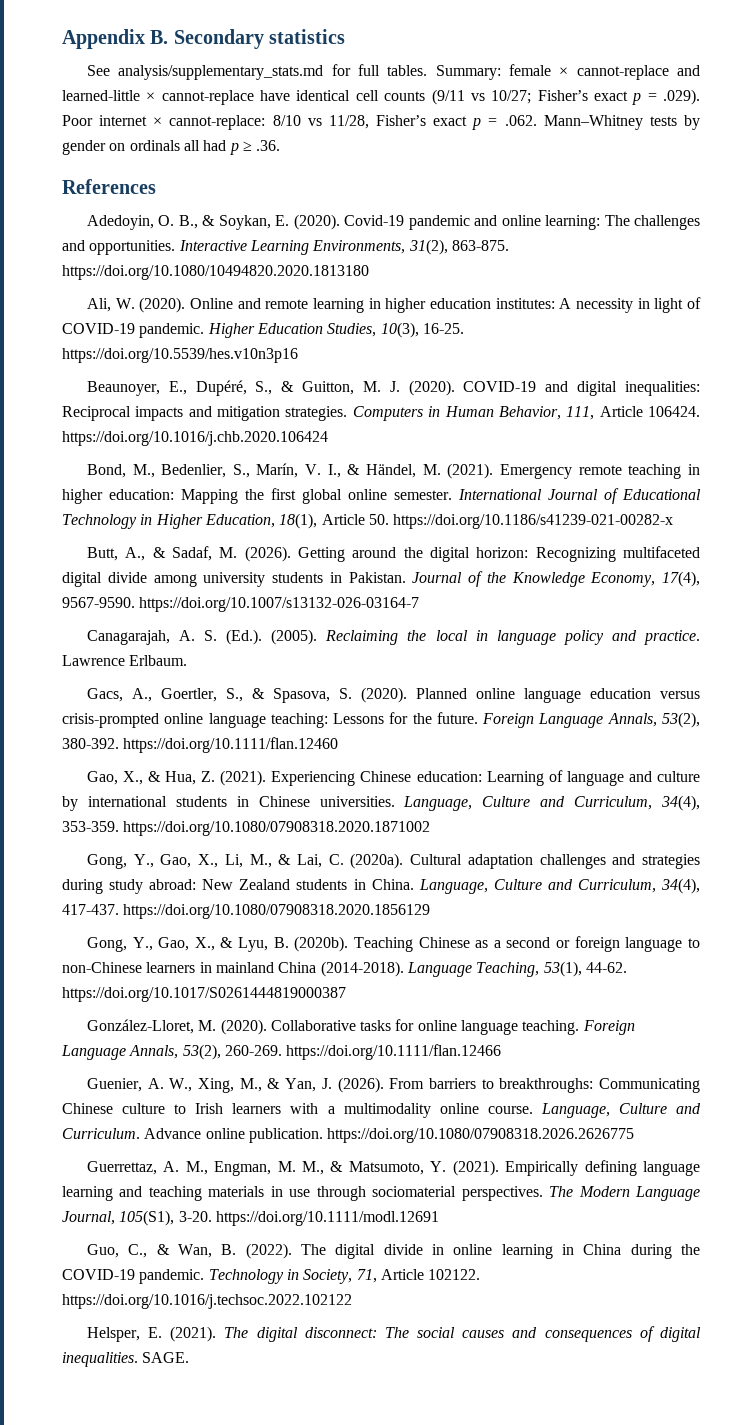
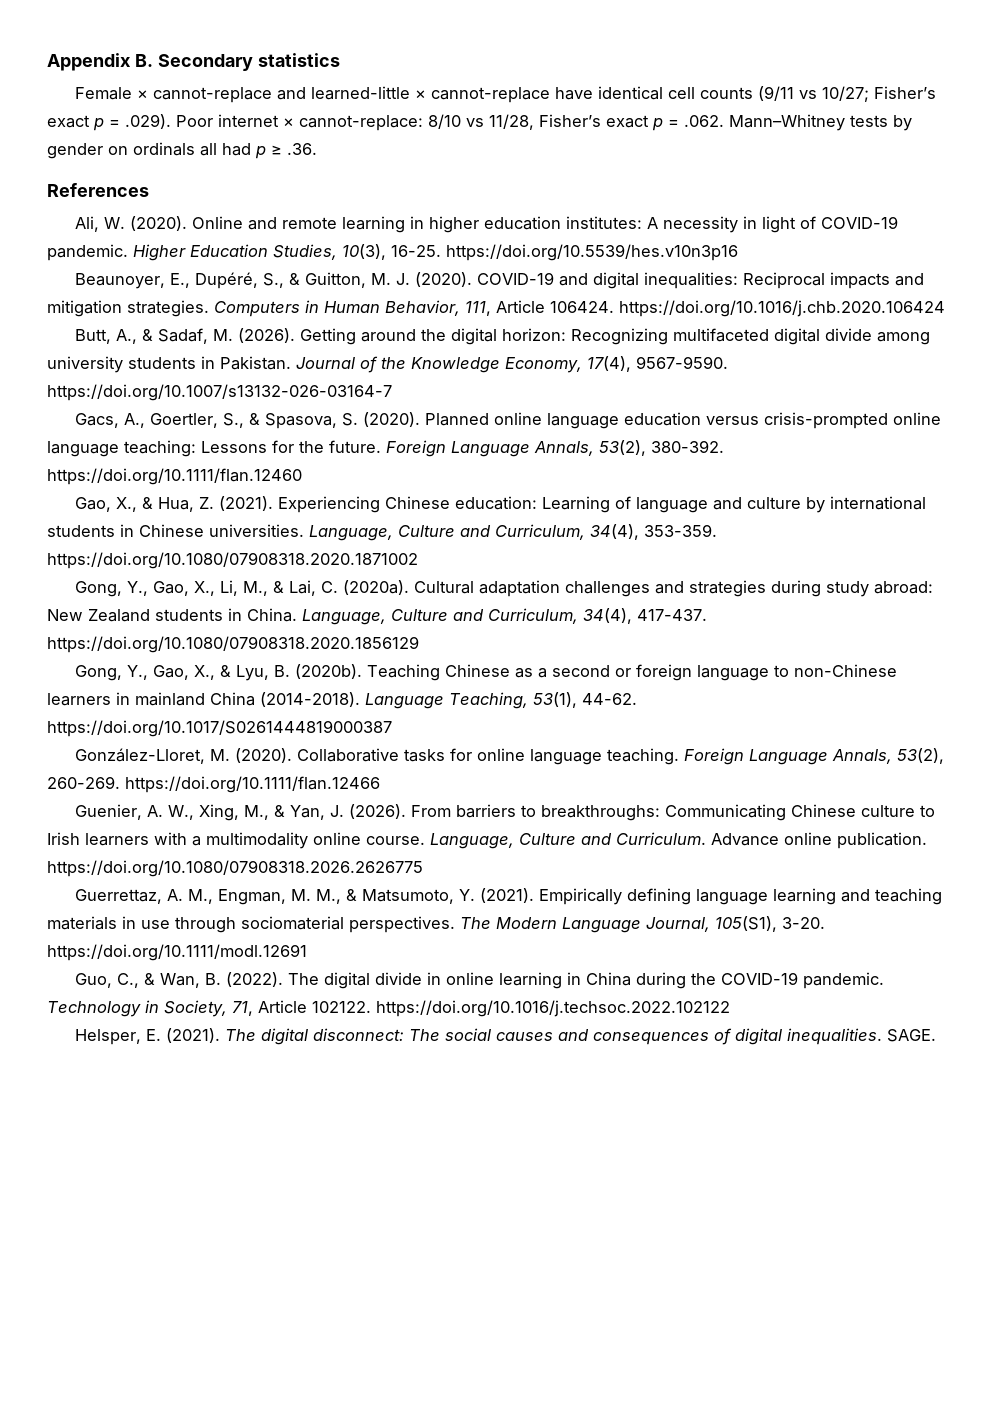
[86,64,551,80] See analysis/supplementary_stats.md for full tables. Summary: female -> [75,87,133,100] Female
[86,214,700,230] [62,239,509,255] [62,265,369,280] // Adedoyin, O. B., & Soykan, E. (2020). Covid-19 pandemic and online learning: The challenges and opportunities. Interactive Learning Environments, 31(2), 863-875. https://doi.org/10.1080/10494820.2020.1813180 -> (149, 190) none
[86,463,700,479] [62,488,701,504] [62,513,674,529] // Bond, M., Bedenlier, S., Marín, V. I., & Händel, M. (2021). Emergency remote teaching in higher education: Mapping the first global online semester. International Journal of Educational Technology in Higher Education, 18(1), Article 50. https://doi.org/10.1186/s41239-021-00282-x -> (945, 308) none
[86,629,700,645] [62,655,188,666] // Canagarajah, A. S. (Ed.). (2005). Reclaiming the local in language policy and practice. Lawrence Erlbaum. -> (392, 392) none

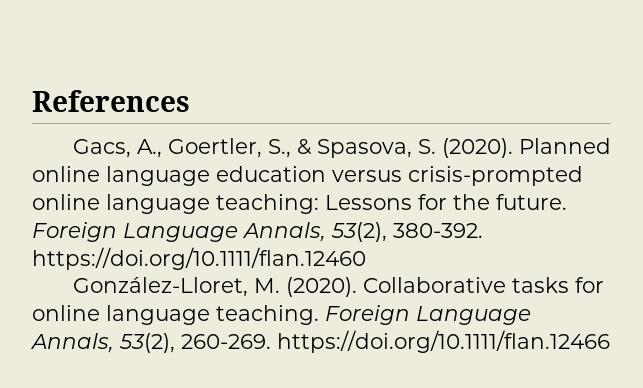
[47,53,340,71] [75,86,937,103] [47,114,912,131] [47,142,317,159] [47,183,149,197] [75,216,899,233] [47,244,738,261] [75,272,925,289] [47,300,945,317] [75,328,931,345] [47,356,728,373] [47,384,392,401] Appendix B. Secondary statistics // Female × cannot-replace and learned-little × cannot-replace have identical cell counts (9/11 vs 10/27; Fisher’s exact p = .029). Poor internet × cannot-replace: 8/10 vs 11/28, Fisher’s exact p = .062. Mann–Whitney tests by gender on ordinals all had p ≥ .36. // References // Ali, W. (2020). Online and remote learning in higher education institutes: A necessity in light of COVID-19 pandemic. Higher Education Studies, 10(3), 16-25. https://doi.org/10.5539/hes.v10n3p16 // Beaunoyer, E., Dupéré, S., & Guitton, M. J. (2020). COVID-19 and digital inequalities: Reciprocal impacts and mitigation strategies. Computers in Human Behavior, 111, Article 106424. https://doi.org/10.1016/j.chb.2020.106424 // Butt, A., & Sadaf, M. (2026). Getting around the digital horizon: Recognizing multifaceted digital divide among university students in Pakistan. Journal of the Knowledge Economy, 17(4), 9567-9590. https://doi.org/10.1007/s13132-026-03164-7 -> [32,90,190,112] References
[75,496,927,513] [47,524,717,541] [47,552,418,569] [75,580,934,597] [47,608,707,625] [47,636,419,653] [75,664,898,681] [47,692,637,709] [47,720,392,737] // Gao, X., & Hua, Z. (2021). Experiencing Chinese education: Learning of language and culture by international students in Chinese universities. Language, Culture and Curriculum, 34(4), 353-359. https://doi.org/10.1080/07908318.2020.1871002 // Gong, Y., Gao, X., Li, M., & Lai, C. (2020a). Cultural adaptation challenges and strategies during study abroad: New Zealand students in China. Language, Culture and Curriculum, 34(4), 417-437. https://doi.org/10.1080/07908318.2020.1856129 // Gong, Y., Gao, X., & Lyu, B. (2020b). Teaching Chinese as a second or foreign language to non-Chinese learners in mainland China (2014-2018). Language Teaching, 53(1), 44-62. https://doi.org/10.1017/S0261444819000387 -> (366, 258) none
[75,804,936,821] [47,832,927,849] [47,860,423,877] [75,888,943,905] [47,916,825,933] [47,944,307,961] [75,972,885,989] [47,1000,730,1017] [75,1028,937,1045] // Guenier, A. W., Xing, M., & Yan, J. (2026). From barriers to breakthroughs: Communicating Chinese culture to Irish learners with a multimodality online course. Language, Culture and Curriculum. Advance online publication. https://doi.org/10.1080/07908318.2026.2626775 // Guerrettaz, A. M., Engman, M. M., & Matsumoto, Y. (2021). Empirically defining language learning and teaching materials in use through sociomaterial perspectives. The Modern Language Journal, 105(S1), 3-20. https://doi.org/10.1111/modl.12691 // Guo, C., & Wan, B. (2022). The digital divide in online learning in China during the COVID-19 pandemic. Technology in Society, 71, Article 102122. https://doi.org/10.1016/j.techsoc.2022.102122 // Helsper, E. (2021). The digital disconnect: The social causes and consequences of digital inequalities. SAGE. -> (610, 341) none

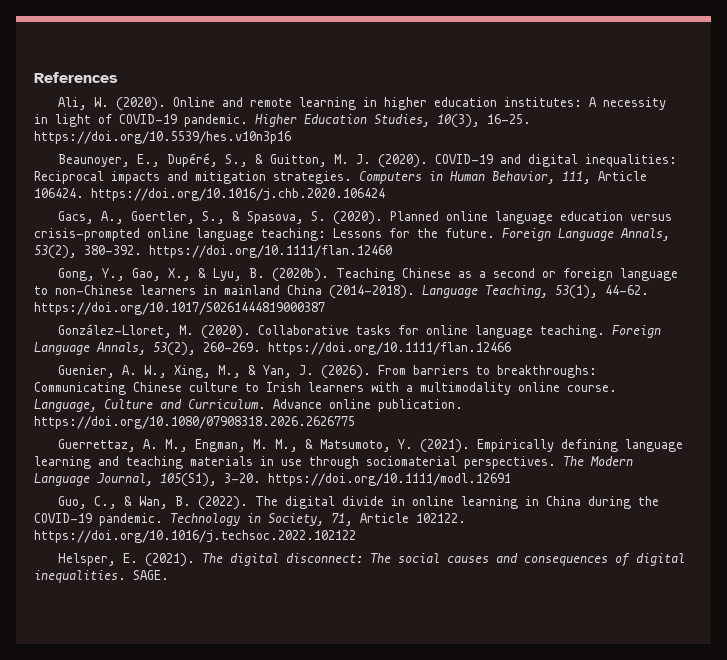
(190, 101) none -> [57,97,666,111] [34,114,531,128] [34,131,291,144] [57,153,677,168] [34,171,647,184] [34,188,385,201] // Ali, W. (2020). Online and remote learning in higher education institutes: A necessity in light of COVID-19 pandemic. Higher Education Studies, 10(3), 16-25. https://doi.org/10.5539/hes.v10n3p16 // Beaunoyer, E., Dupéré, S., & Guitton, M. J. (2020). COVID-19 and digital inequalities: Reciprocal impacts and mitigation strategies. Computers in Human Behavior, 111, Article 106424. https://doi.org/10.1016/j.chb.2020.106424
(366, 258) none -> [57,268,678,282] [34,285,649,299] [34,302,325,315] // Gong, Y., Gao, X., & Lyu, B. (2020b). Teaching Chinese as a second or foreign language to non-Chinese learners in mainland China (2014-2018). Language Teaching, 53(1), 44-62. https://doi.org/10.1017/S0261444819000387
(610, 341) none -> [57,365,597,379] [34,382,617,395] [34,399,463,412] [34,416,355,429] [57,439,683,453] [34,456,633,469] [34,473,511,487] [57,496,659,510] [34,513,466,526] [34,530,356,543] [57,553,685,567] [34,570,169,583] // Guenier, A. W., Xing, M., & Yan, J. (2026). From barriers to breakthroughs: Communicating Chinese culture to Irish learners with a multimodality online course. Language, Culture and Curriculum. Advance online publication. https://doi.org/10.1080/07908318.2026.2626775 // Guerrettaz, A. M., Engman, M. M., & Matsumoto, Y. (2021). Empirically defining language learning and teaching materials in use through sociomaterial perspectives. The Modern Language Journal, 105(S1), 3-20. https://doi.org/10.1111/modl.12691 // Guo, C., & Wan, B. (2022). The digital divide in online learning in China during the COVID-19 pandemic. Technology in Society, 71, Article 102122. https://doi.org/10.1016/j.techsoc.2022.102122 // Helsper, E. (2021). The digital disconnect: The social causes and consequences of digital inequalities. SAGE.

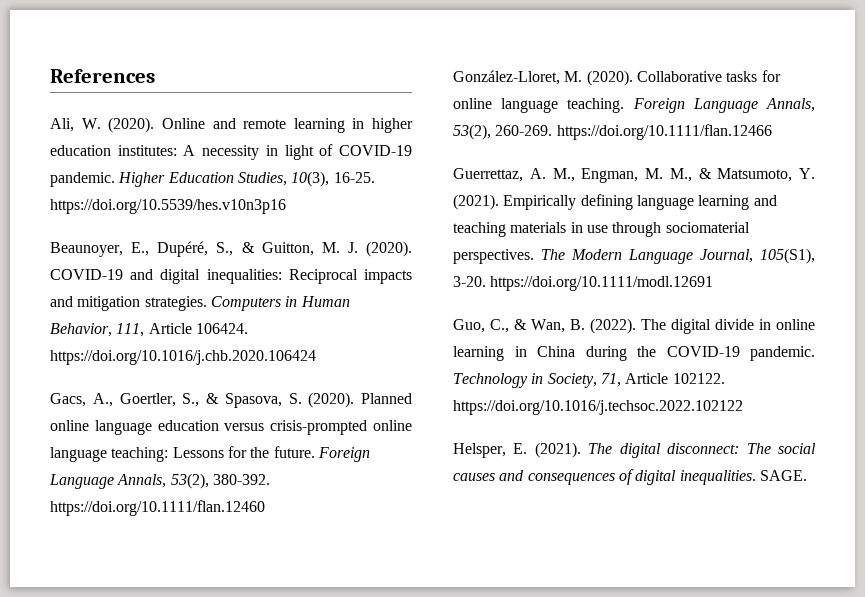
[57,268,678,282] [34,285,649,299] [34,302,325,315] // Gong, Y., Gao, X., & Lyu, B. (2020b). Teaching Chinese as a second or foreign language to non-Chinese learners in mainland China (2014-2018). Language Teaching, 53(1), 44-62. https://doi.org/10.1017/S0261444819000387 -> (265, 508) none
[57,365,597,379] [34,382,617,395] [34,399,463,412] [34,416,355,429] // Guenier, A. W., Xing, M., & Yan, J. (2026). From barriers to breakthroughs: Communicating Chinese culture to Irish learners with a multimodality online course. Language, Culture and Curriculum. Advance online publication. https://doi.org/10.1080/07908318.2026.2626775 -> (772, 132) none

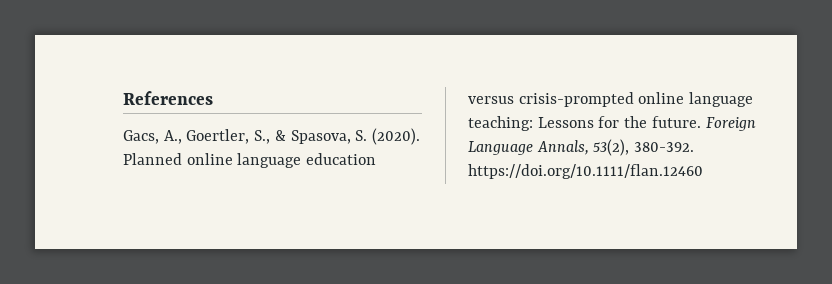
[50,117,413,133] [50,144,412,160] [50,171,375,187] [50,199,286,214] [50,241,412,257] [50,269,413,284] [50,296,350,311] [50,323,248,337] [50,350,316,365] // Ali, W. (2020). Online and remote learning in higher education institutes: A necessity in light of COVID-19 pandemic. Higher Education Studies, 10(3), 16-25. https://doi.org/10.5539/hes.v10n3p16 // Beaunoyer, E., Dupéré, S., & Guitton, M. J. (2020). COVID-19 and digital inequalities: Reciprocal impacts and mitigation strategies. Computers in Human Behavior, 111, Article 106424. https://doi.org/10.1016/j.chb.2020.106424 -> (213, 98) none
[453,70,781,86] [453,98,815,113] [453,124,772,140] [453,168,815,183] [453,194,777,210] [453,222,750,237] [453,248,815,264] [453,276,714,291] [453,318,815,334] [453,346,815,361] [453,373,725,388] [453,400,743,415] [453,442,816,458] [453,469,807,485] // González-Lloret, M. (2020). Collaborative tasks for online language teaching. Foreign Language Annals, 53(2), 260-269. https://doi.org/10.1111/flan.12466 // Guerrettaz, A. M., Engman, M. M., & Matsumoto, Y. (2021). Empirically defining language learning and teaching materials in use through sociomaterial perspectives. The Modern Language Journal, 105(S1), 3-20. https://doi.org/10.1111/modl.12691 // Guo, C., & Wan, B. (2022). The digital divide in online learning in China during the COVID-19 pandemic. Technology in Society, 71, Article 102122. https://doi.org/10.1016/j.techsoc.2022.102122 // Helsper, E. (2021). The digital disconnect: The social causes and consequences of digital inequalities. SAGE. -> (703, 171) none

